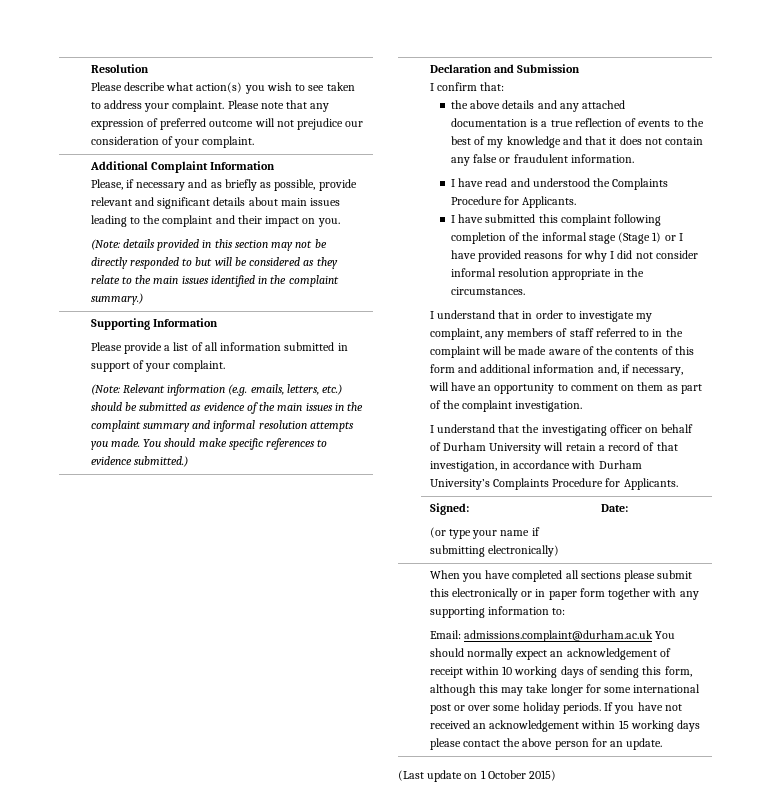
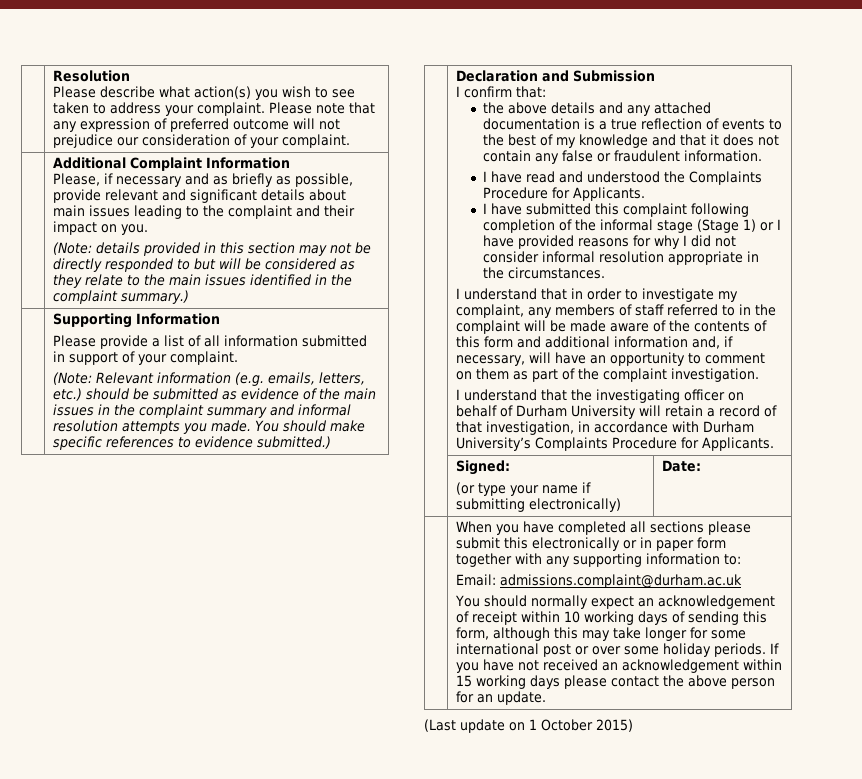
(653, 636) none -> (742, 581) //

